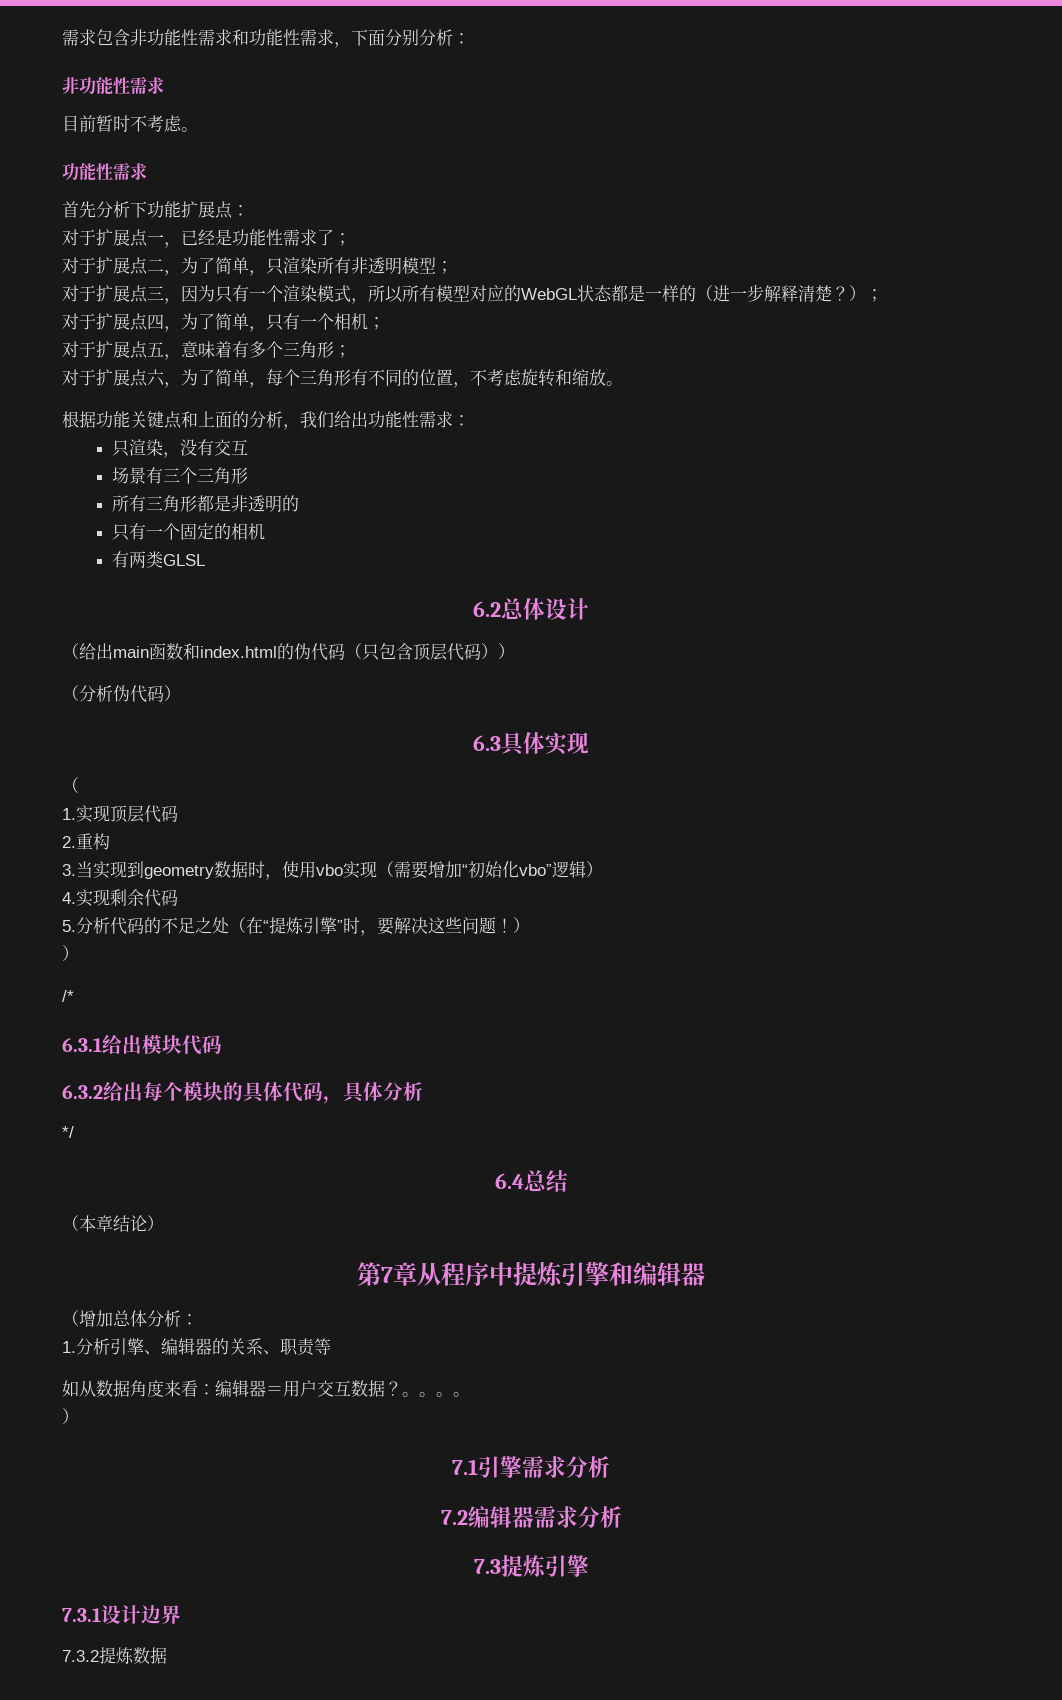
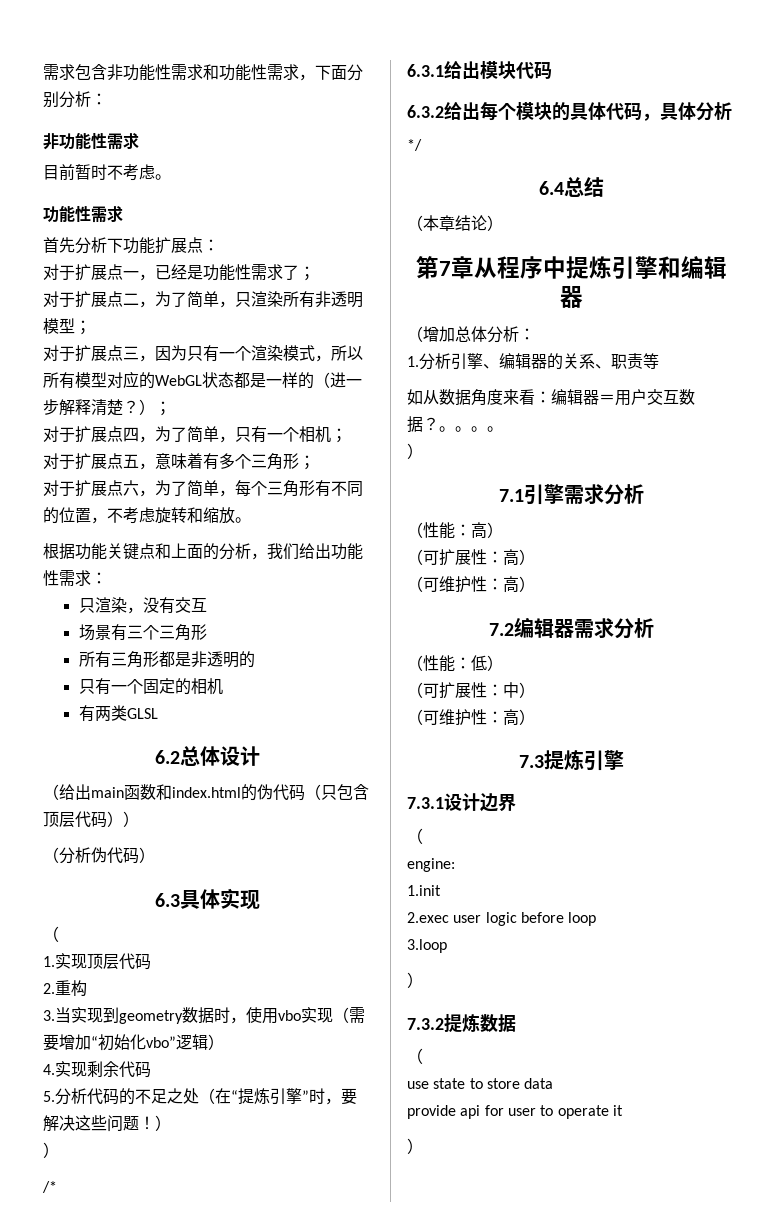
(610, 1467) none -> [407,522,503,539] [407,549,535,566] [407,576,535,593] // （性能：高） // （可扩展性：高） // （可维护性：高）
(622, 1517) none -> [407,655,503,672] [407,682,535,699] [407,709,535,726] // （性能：低） // （可扩展性：中） // （可维护性：高）
[62,1647,167,1664] 7.3.2提炼数据 -> [407,828,423,844] [407,858,455,872] [407,885,441,896] [407,912,597,926] [407,939,447,953] [407,972,423,988] [407,1013,516,1033] [407,1048,423,1064] [407,1078,554,1089] [407,1105,623,1119] [407,1138,423,1154] （ // engine: // 1.init // 2.exec user logic before loop // 3.loop // ） // 7.3.2提炼数据 // （ // use state to store data // provide api for user to operate it // ）

